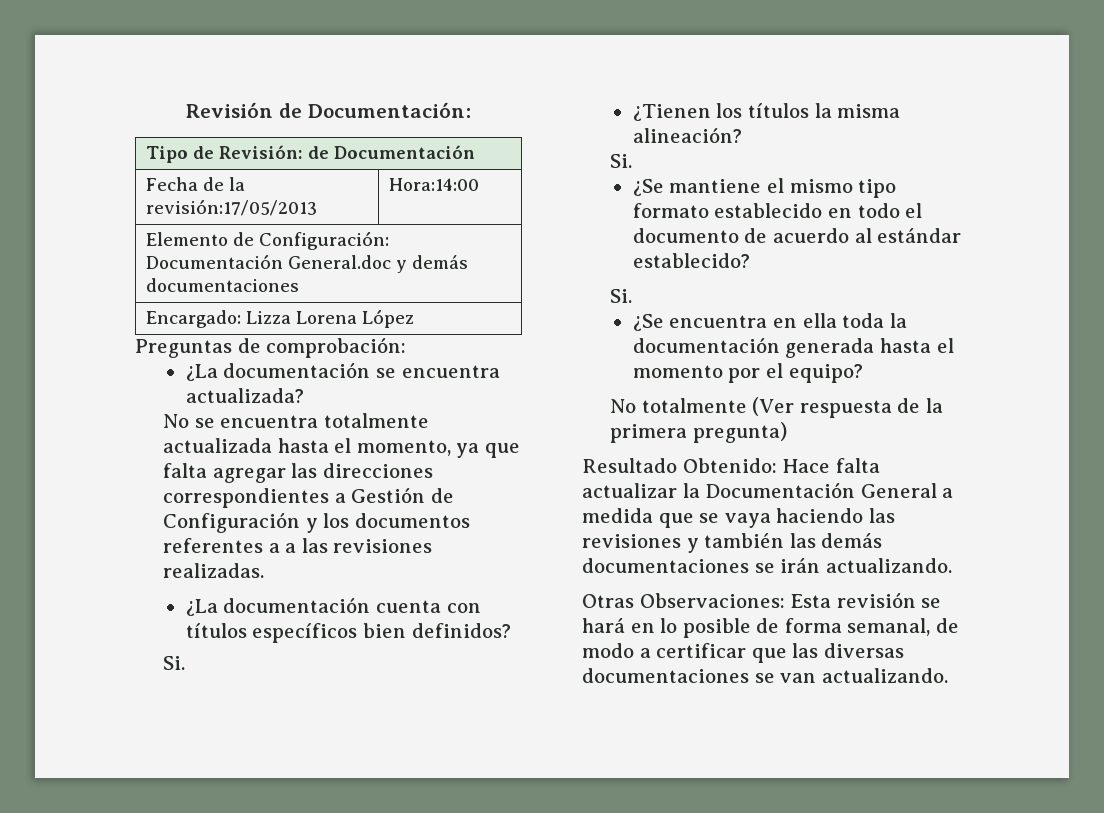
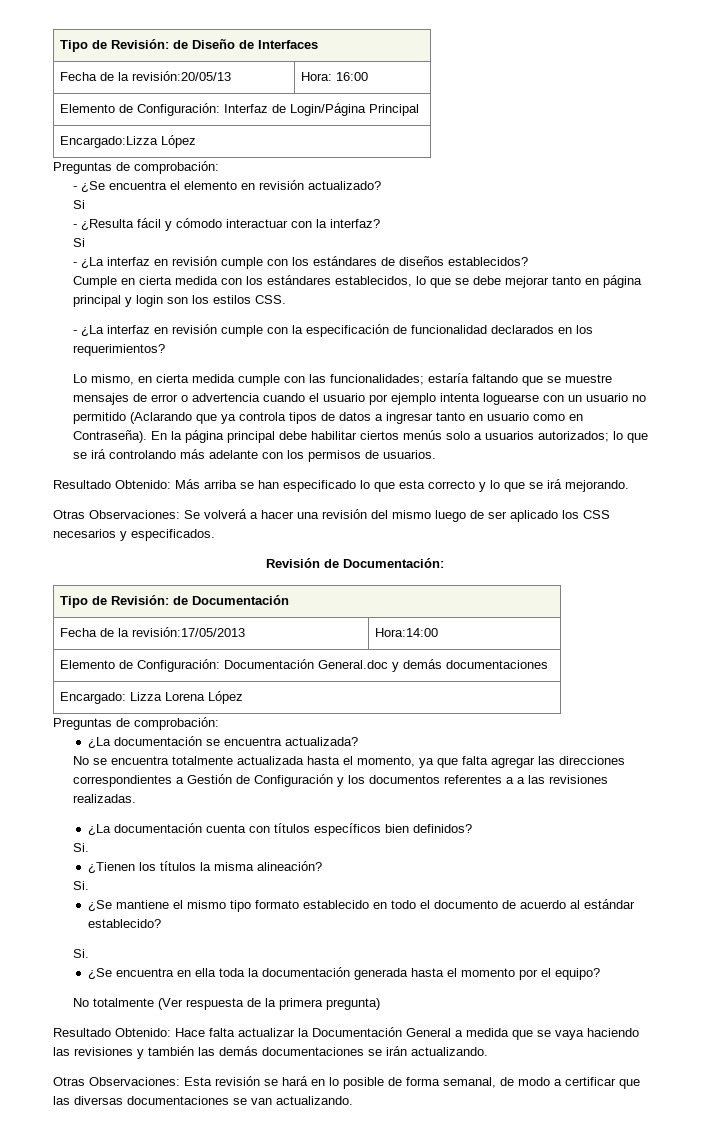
(186, 110) none -> [60,39,319,52] [60,71,232,81] [301,72,369,81] [60,103,420,116] [60,135,197,148] [53,161,219,174] [73,180,382,193] [73,200,86,209] [73,218,381,231] [73,238,86,247] [73,256,529,269] [73,275,643,288] [73,295,287,307] [73,324,594,337] [73,344,166,356] [73,373,613,386] [73,393,647,405] [73,412,584,424] [73,430,649,443] [73,449,437,462] [53,479,629,492] [53,509,610,522] [53,529,215,541] Tipo de Revisión: de Diseño de Interfaces // Fecha de la revisión:20/05/13 | Hora: 16:00 // Elemento de Configuración: Interfaz de Login/Página Principal // Encargado:Lizza López // Preguntas de comprobación: // - ¿Se encuentra el elemento en revisión actualizado? // Si // - ¿Resulta fácil y cómodo interactuar con la interfaz? // Si // - ¿La interfaz en revisión cumple con los estándares de diseños establecidos? // Cumple en cierta medida con los estándares establecidos, lo que se debe mejorar tanto en página principal y login son los estilos CSS. // - ¿La interfaz en revisión cumple con la especificación de funcionalidad declarados en los requerimientos? // Lo mismo, en cierta medida cumple con las funcionalidades; estaría faltando que se muestre mensajes de error o advertencia cuando el usuario por ejemplo intenta loguearse con un usuario no permitido (Aclarando que ya controla tipos de datos a ingresar tanto en usuario como en Contraseña). En la página principal debe habilitar ciertos menús solo a usuarios autorizados; lo que se irá controlando más adelante con los permisos de usuarios. // Resultado Obtenido: Más arriba se han especificado lo que esta correcto y lo que se irá mejorando. // Otras Observaciones: Se volverá a hacer una revisión del mismo luego de ser aplicado los CSS necesarios y especificados. //

